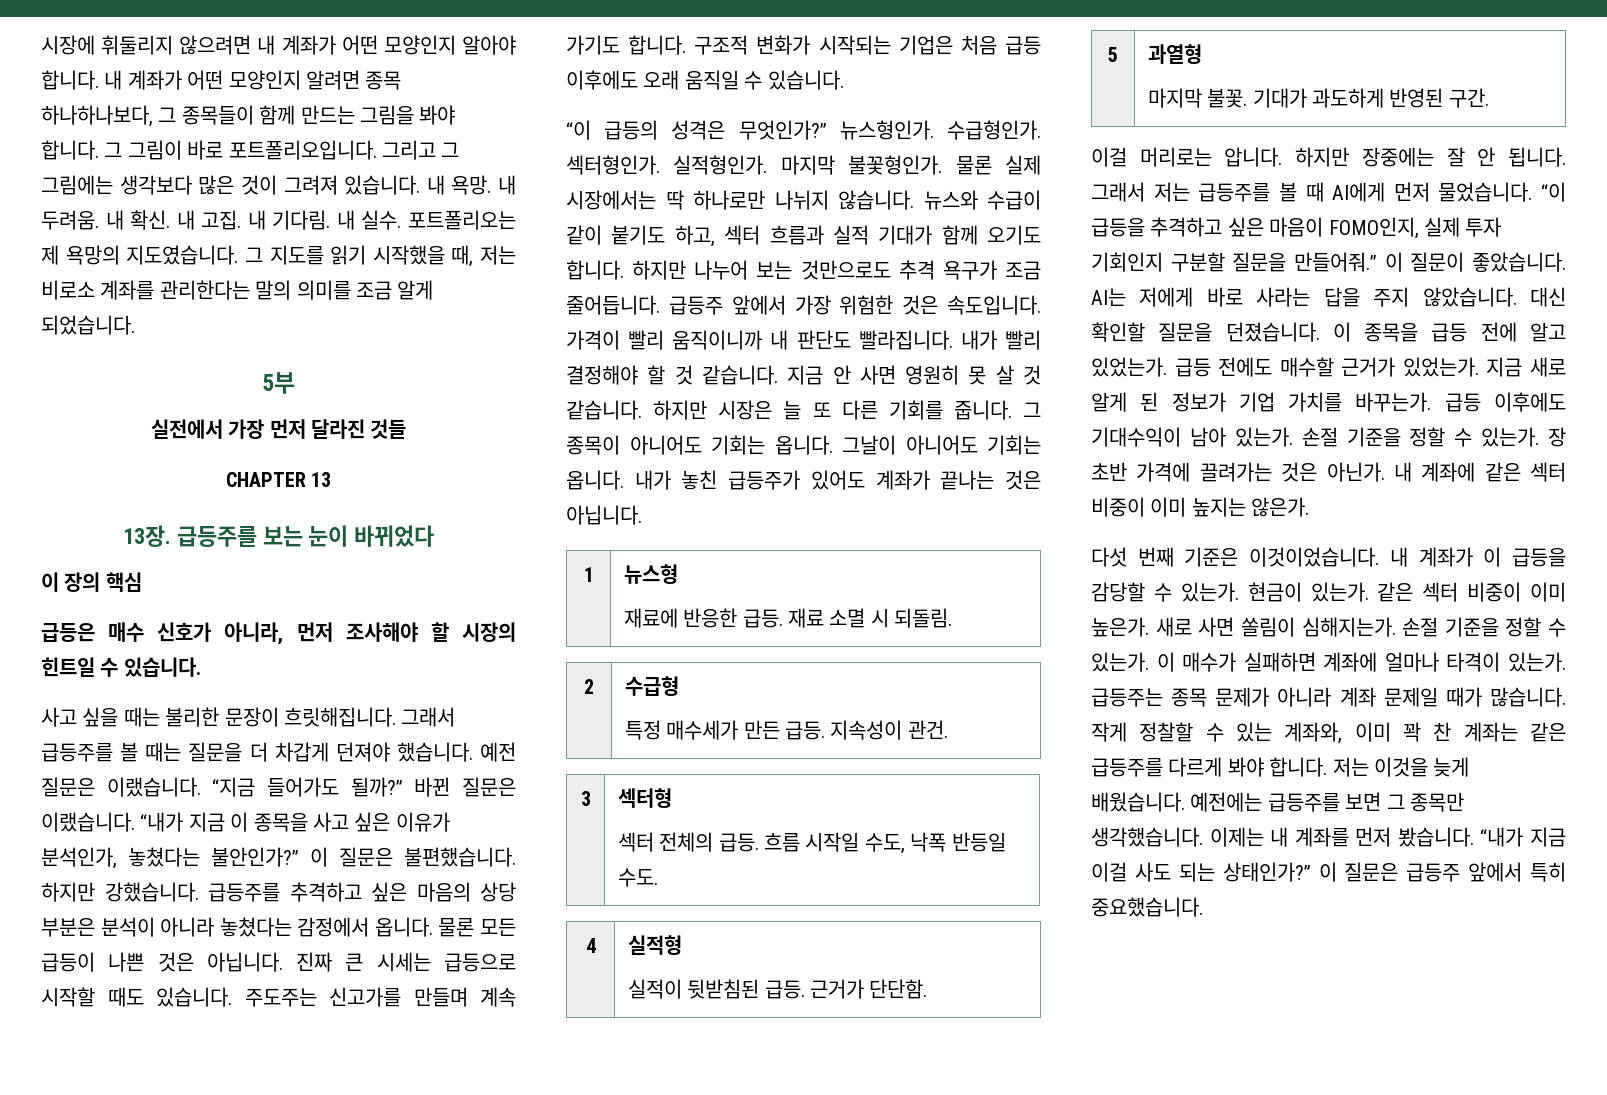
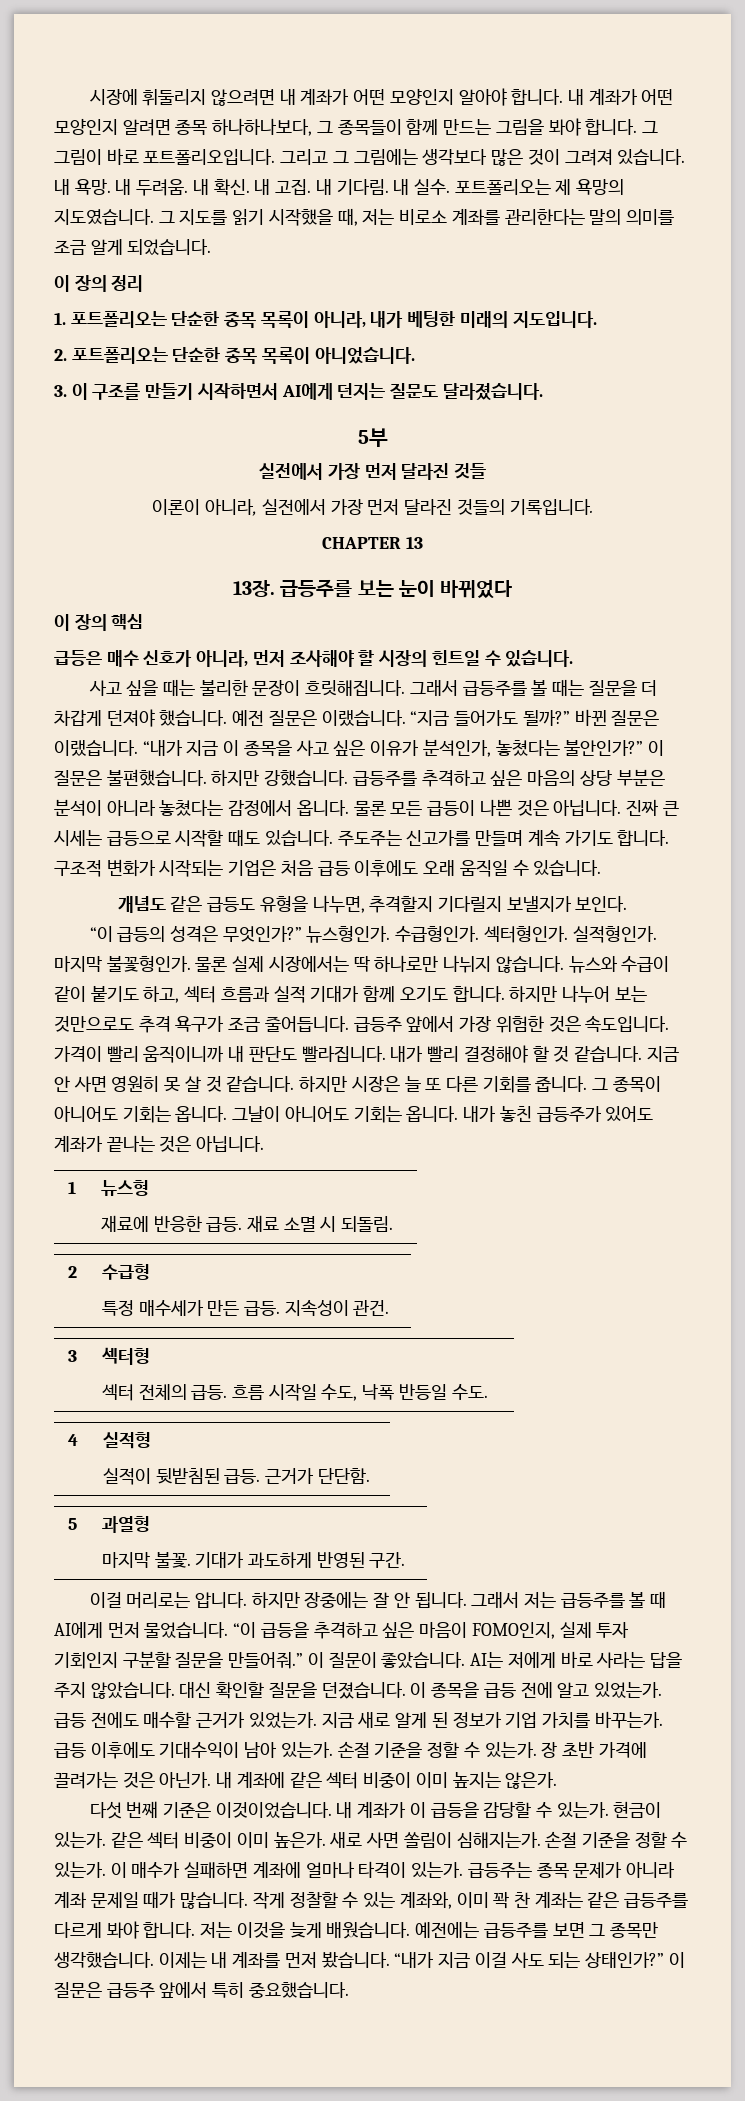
(135, 325) none -> [54,275,144,292] [54,311,597,328] [54,347,415,364] [54,383,543,400] // 이 장의 정리 // 1. 포트폴리오는 단순한 종목 목록이 아니라, 내가 베팅한 미래의 지도입니다. // 2. 포트폴리오는 단순한 종목 목록이 아니었습니다. // 3. 이 구조를 만들기 시작하면서 AI에게 던지는 질문도 달라졌습니다.
(407, 429) none -> [152,499,593,516] // 이론이 아니라, 실전에서 가장 먼저 달라진 것들의 기록입니다.
(844, 80) none -> [117,895,628,913] // 개념도 같은 급등도 유형을 나누면, 추격할지 기다릴지 보낼지가 보인다.

